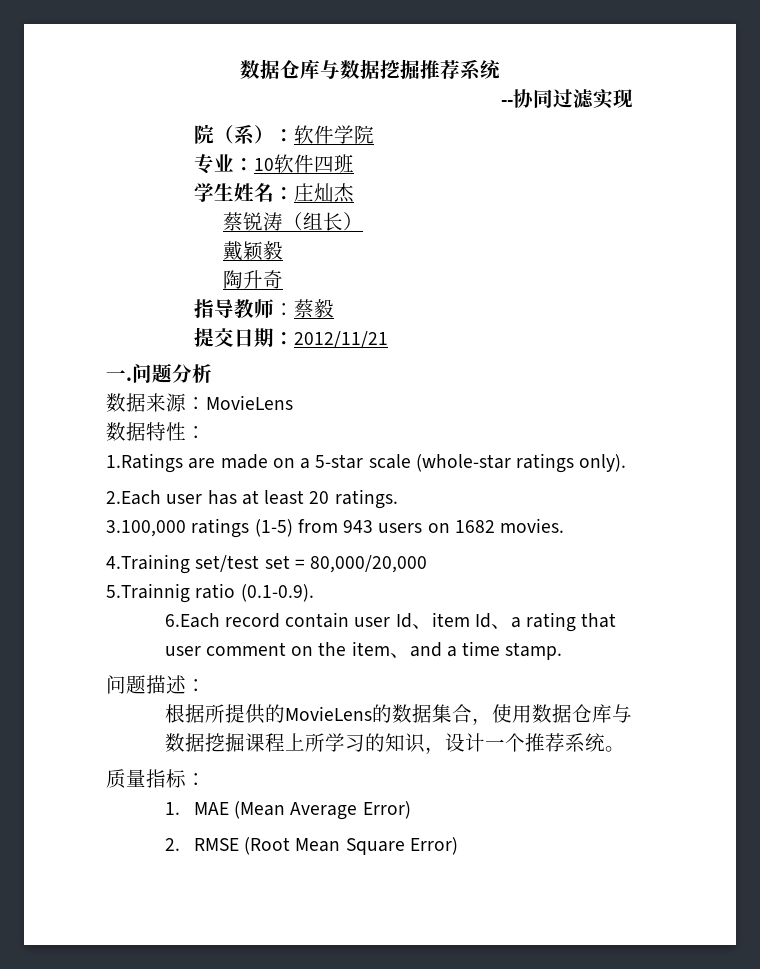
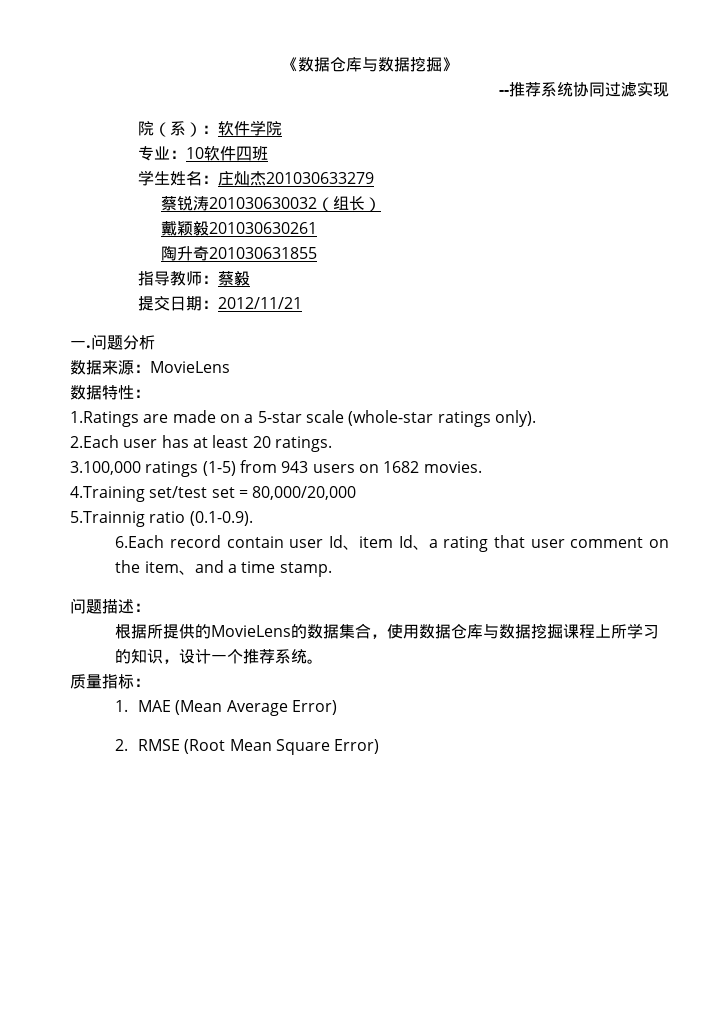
[239,59,501,80] [501,100,513,106] 数据仓库与数据挖掘推荐系统 // -- -> [281,57,458,72] [499,82,573,97] 《数据仓库与数据挖掘》 // --推荐系统
(354, 193) none -> [265,172,374,184] 201030633279
(283, 221) none -> [208,197,317,209] 201030630032
(283, 250) none -> [208,222,317,234] 201030630261
(283, 279) none -> [208,247,317,259] 201030631855

